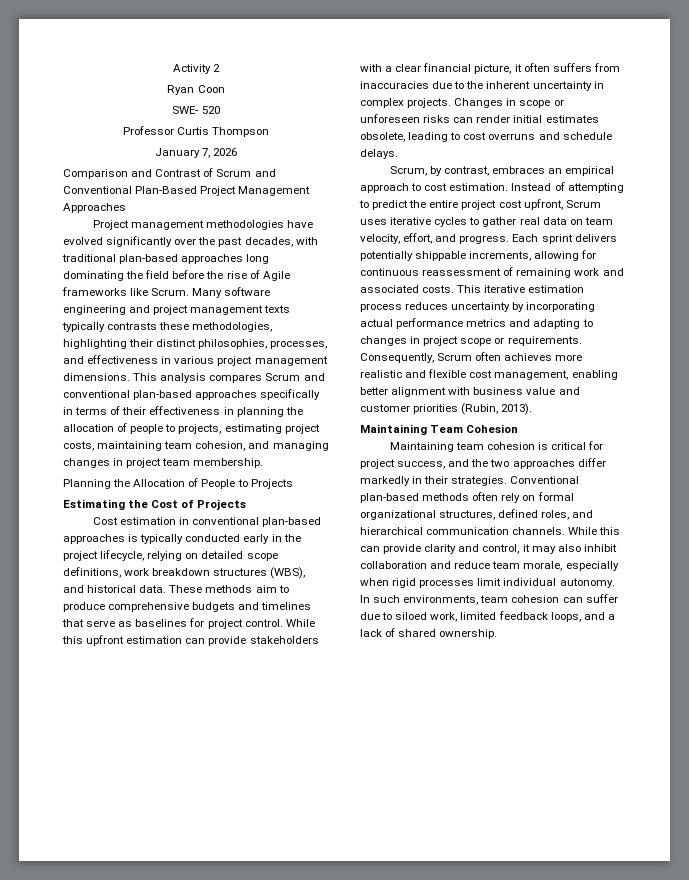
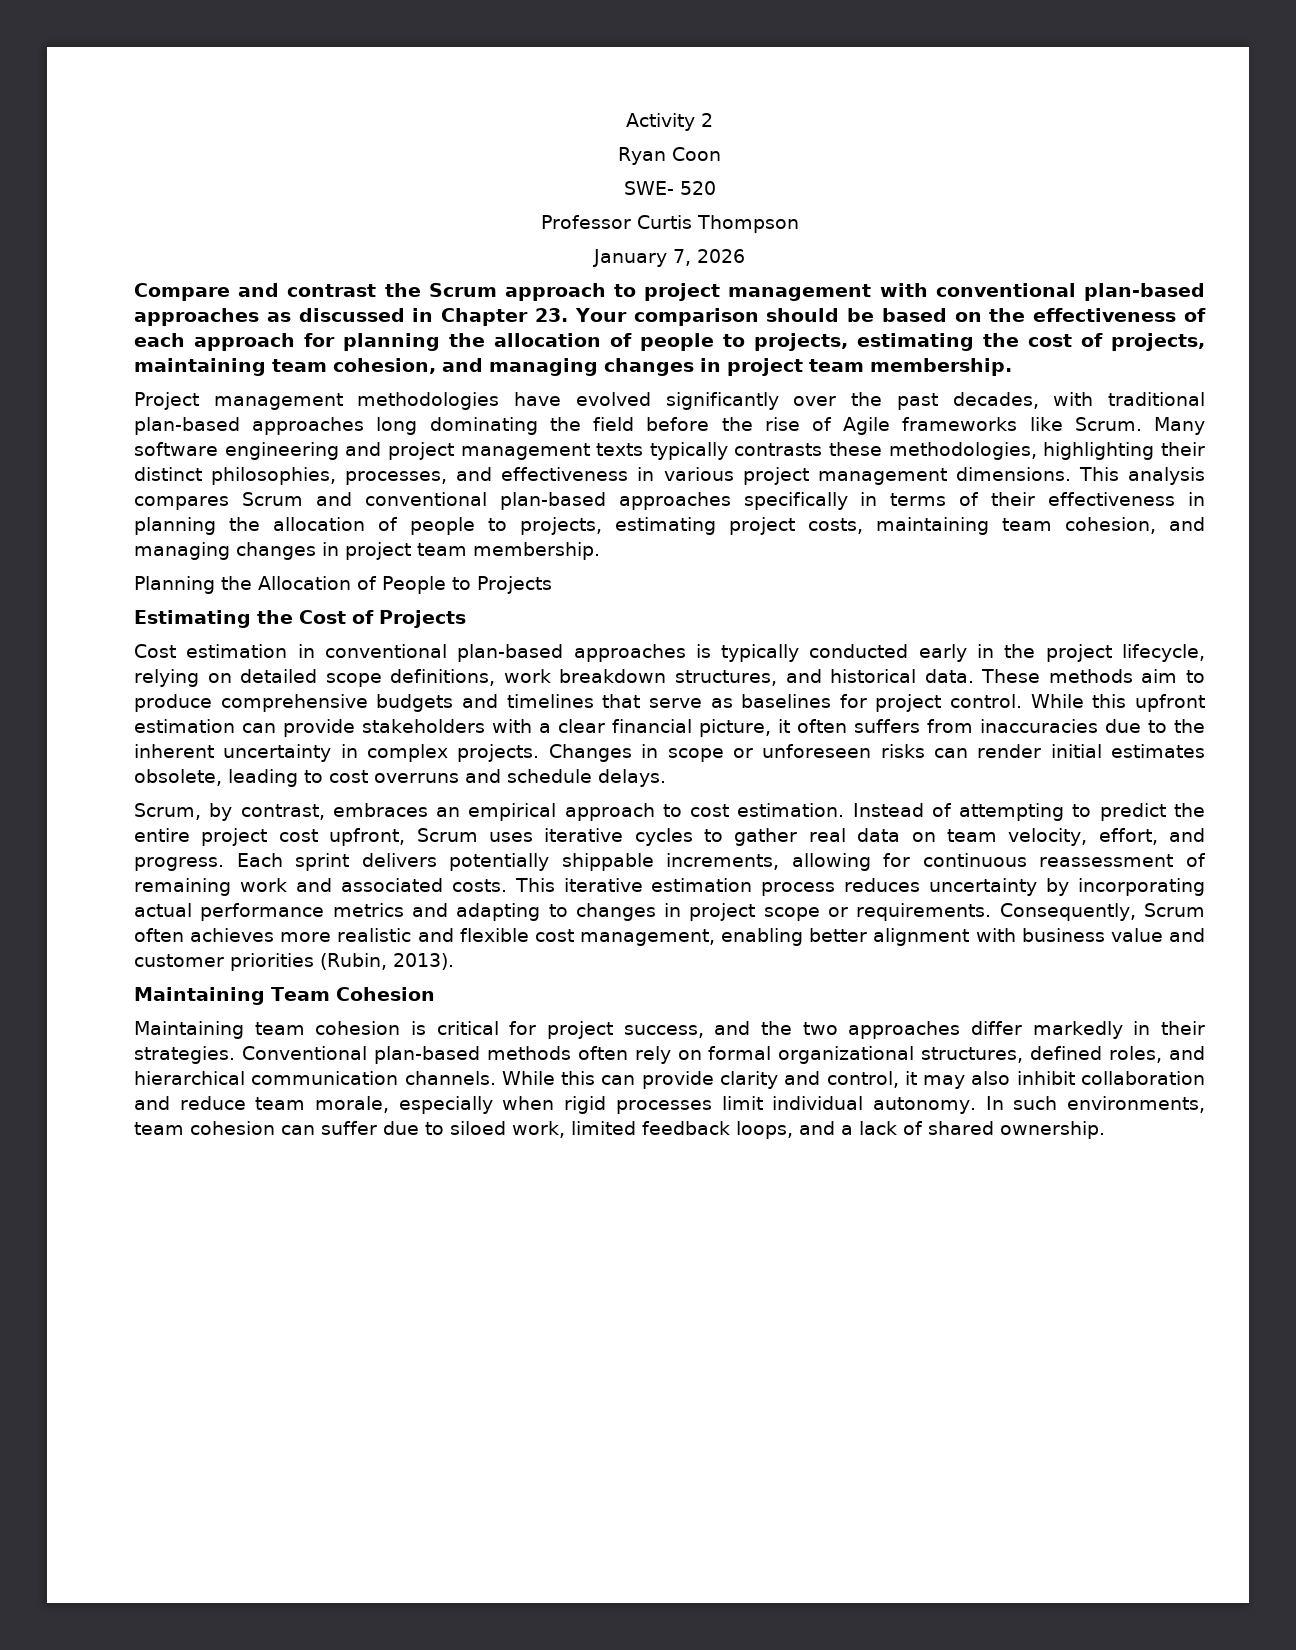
[63,168,276,179] [63,186,311,196] [63,203,126,213] Comparison and Contrast of Scrum and Conventional Plan-Based Project Management Approaches -> [134,283,1205,301] [134,308,1207,326] [134,333,1205,351] [134,358,1012,376] Compare and contrast the Scrum approach to project management with conventional plan-based approaches as discussed in Chapter 23. Your comparison should be based on the effectiveness of each approach for planning the allocation of people to projects, estimating the cost of projects, maintaining team cohesion, and managing changes in project team membership.
[213,567,306,579] structures (WBS), -> [674,670,777,686] structures,

